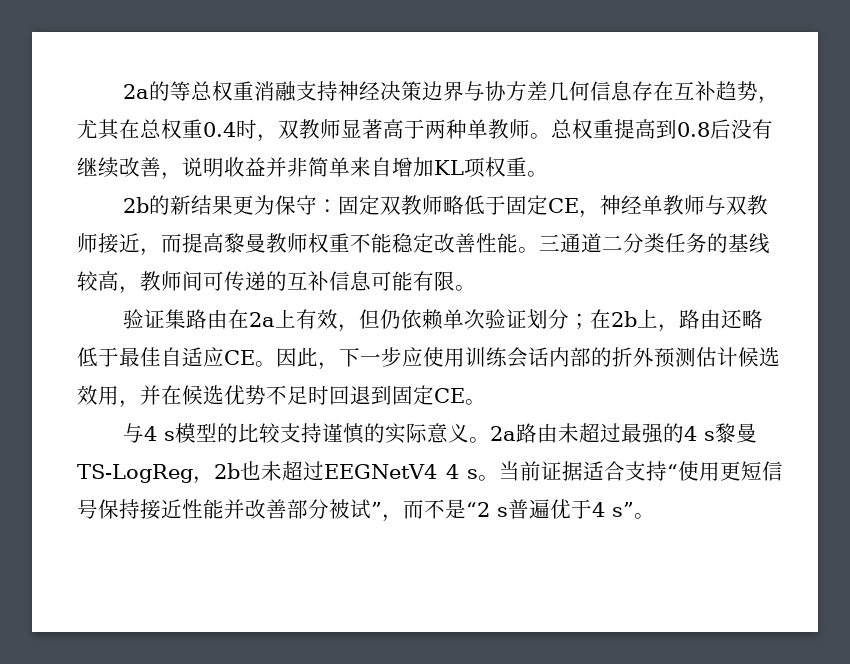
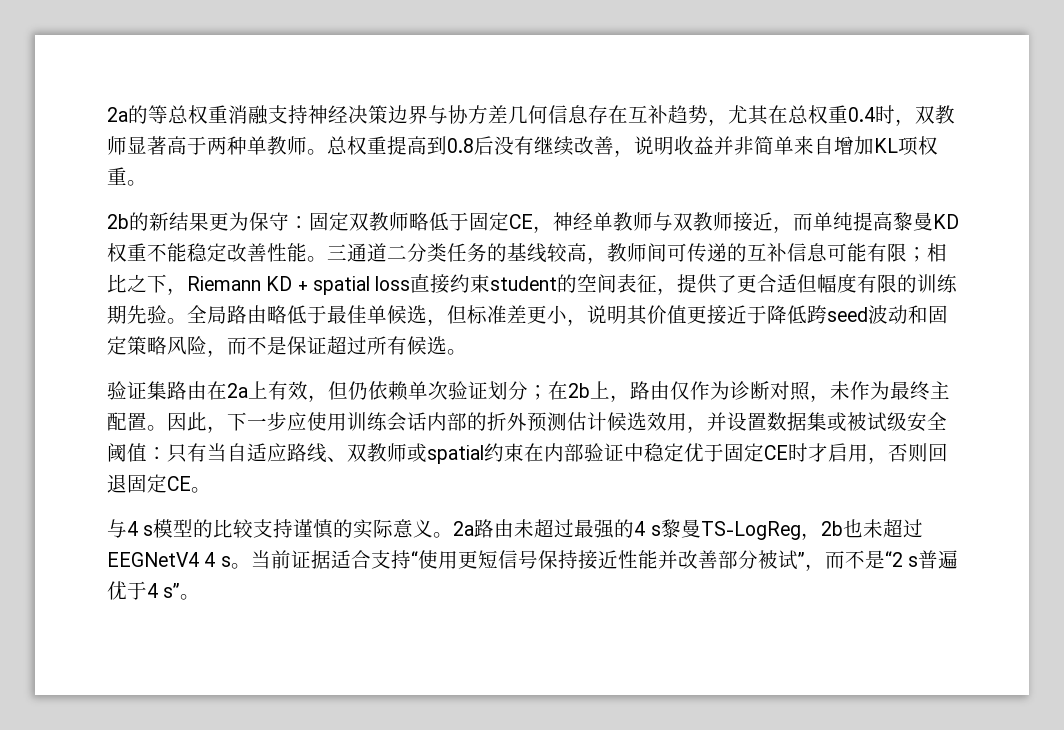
(182, 243) none -> [813,212,853,231] 单纯
[266,233,308,253] 教师 -> [933,214,959,229] KD
(455, 281) none -> [907,243,947,262] [107,273,959,295] [107,305,948,326] [107,336,447,357] ；相比之下，Riemann KD + spatial loss直接约束student的空间表征，提供了更合适但幅度有限的训练期先验。全局路由略低于最佳单候选，但标准差更小，说明其价值更接近于降低跨seed波动和固定策略风险，而不是保证超过所有候选
[721,309,764,329] [77,347,255,367] 还略低于最佳自适应CE -> [670,381,950,402] [107,412,147,431] 仅作为诊断对照，未作为最终主配置
[161,385,392,405] 在候选优势不足时回退到 -> [727,412,947,432] [107,443,948,464] [107,474,127,493] 设置数据集或被试级安全阈值：只有当自适应路线、双教师或spatial约束在内部验证中稳定优于固定CE时才启用，否则回退

